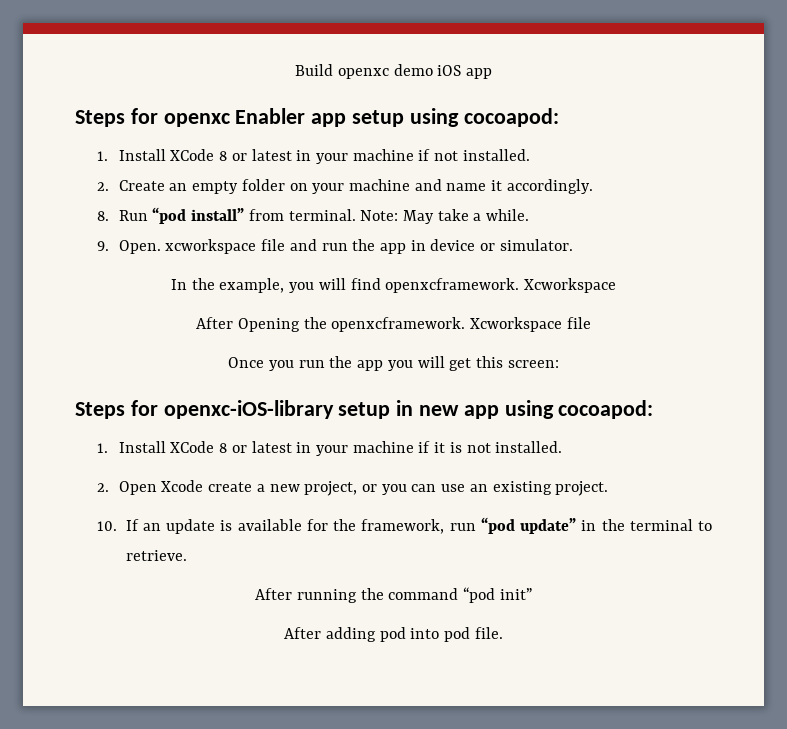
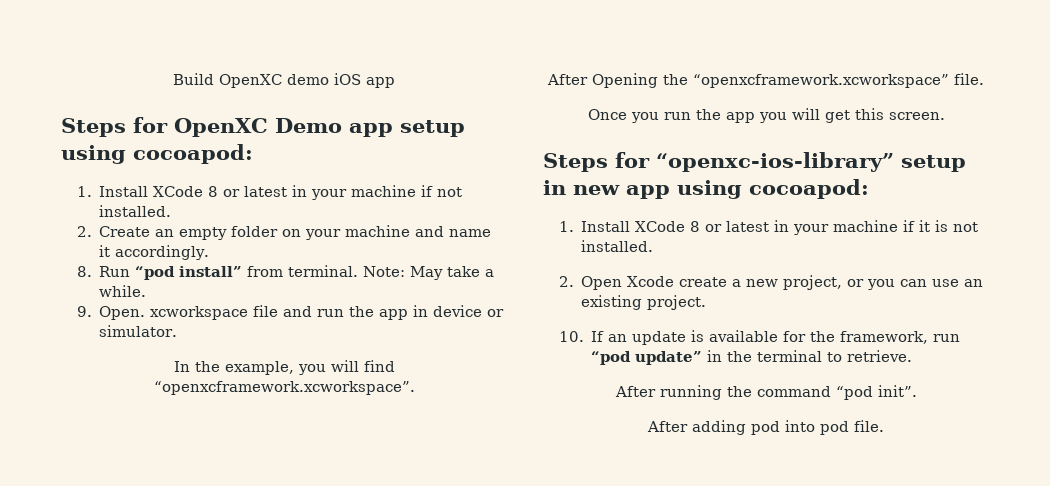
[337,68,389,79] openxc -> [219,74,282,88] OpenXC
[163,108,306,127] openxc Enabler -> [174,118,342,137] OpenXC Demo
[385,278,617,293] openxcframework. Xcworkspace -> [153,381,415,395] “openxcframework.xcworkspace”.
[331,317,591,332] openxcframework. Xcworkspace file -> [693,73,984,88] “openxcframework.xcworkspace” file.
[507,360,559,368] [75,400,334,419] screen: // Steps for openxc-iOS-library -> [888,112,945,120] [543,152,894,172] screen. // Steps for “openxc-ios-library”
[499,588,532,600] init” -> [877,385,917,397] init”.

